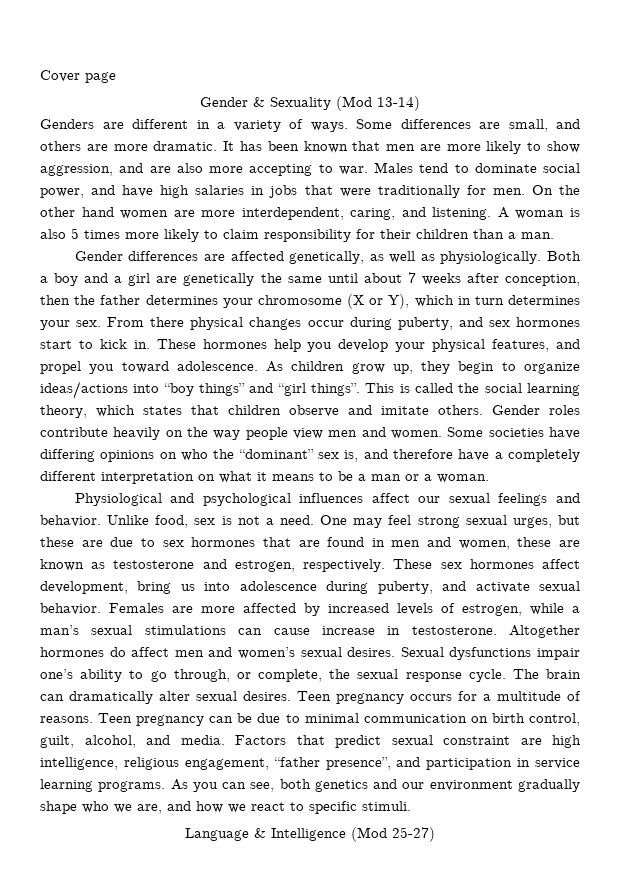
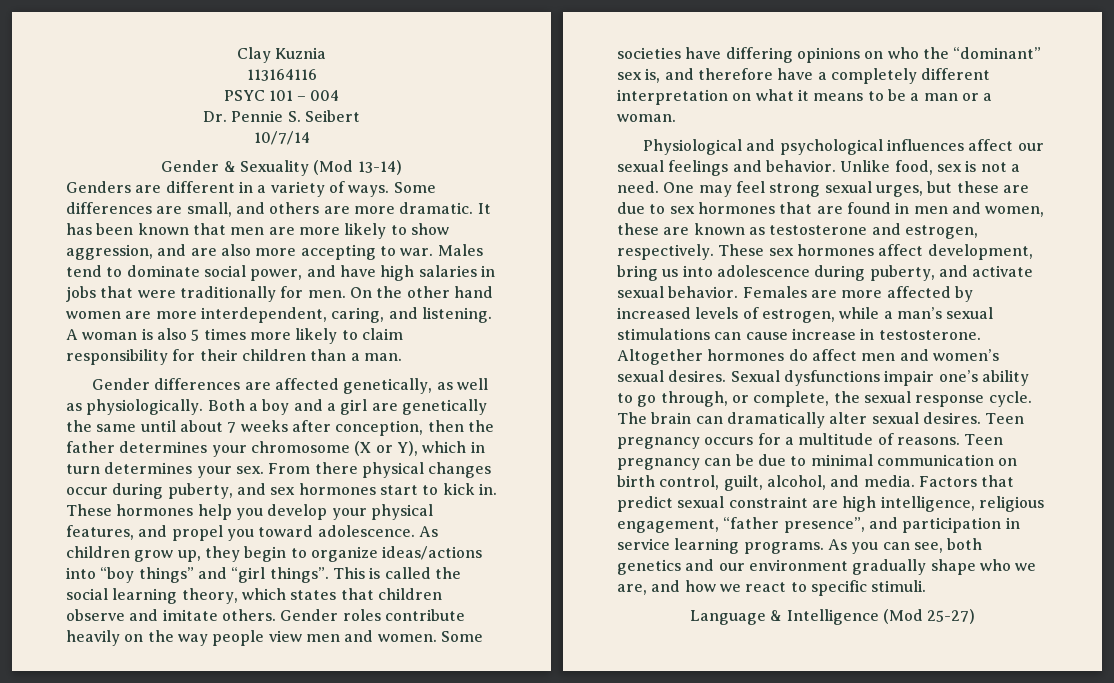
[40,70,116,83] Cover page -> [236,47,327,63] [246,69,317,81] [223,90,340,101] [203,110,360,122] [253,131,310,145] Clay Kuznia // 113164116 // PSYC 101 – 004 // Dr. Pennie S. Seibert // 10/7/14

